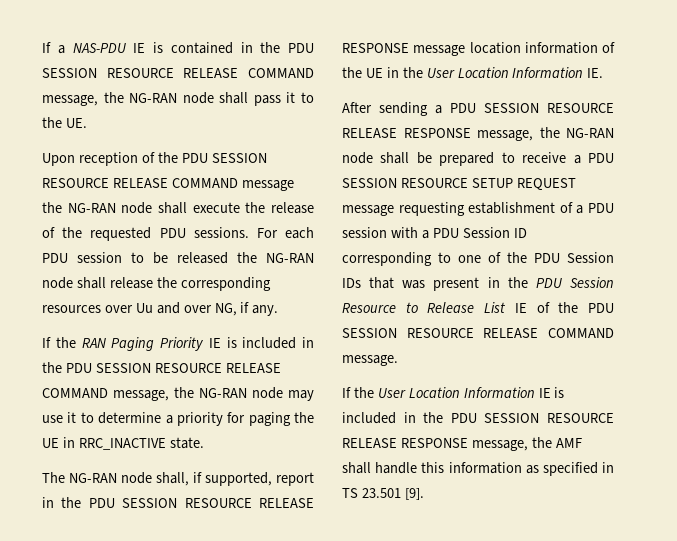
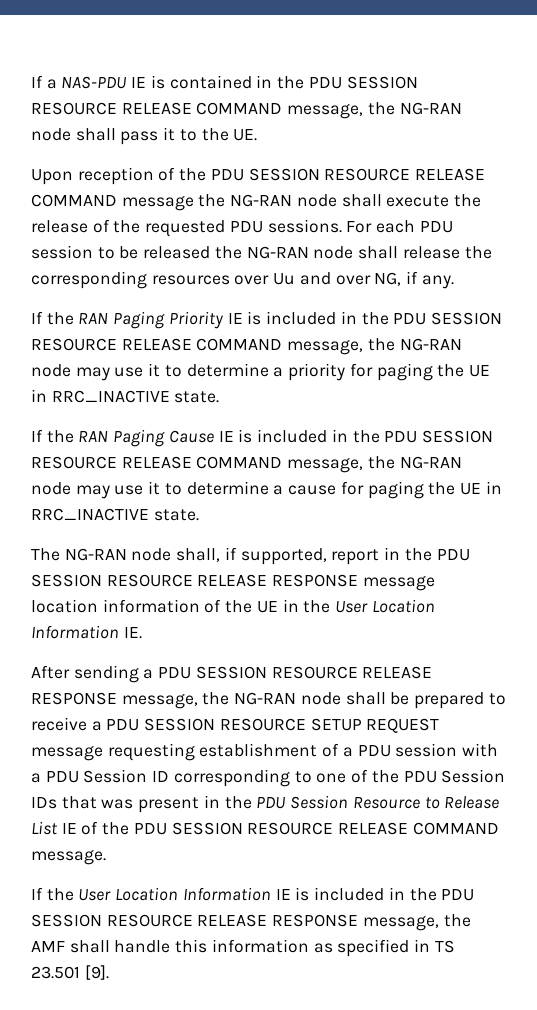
(204, 443) none -> [31,429,493,447] [31,456,462,473] [31,481,502,499] [31,508,199,521] // If the RAN Paging Cause IE is included in the PDU SESSION RESOURCE RELEASE COMMAND message, the NG-RAN node may use it to determine a cause for paging the UE in RRC_INACTIVE state.

